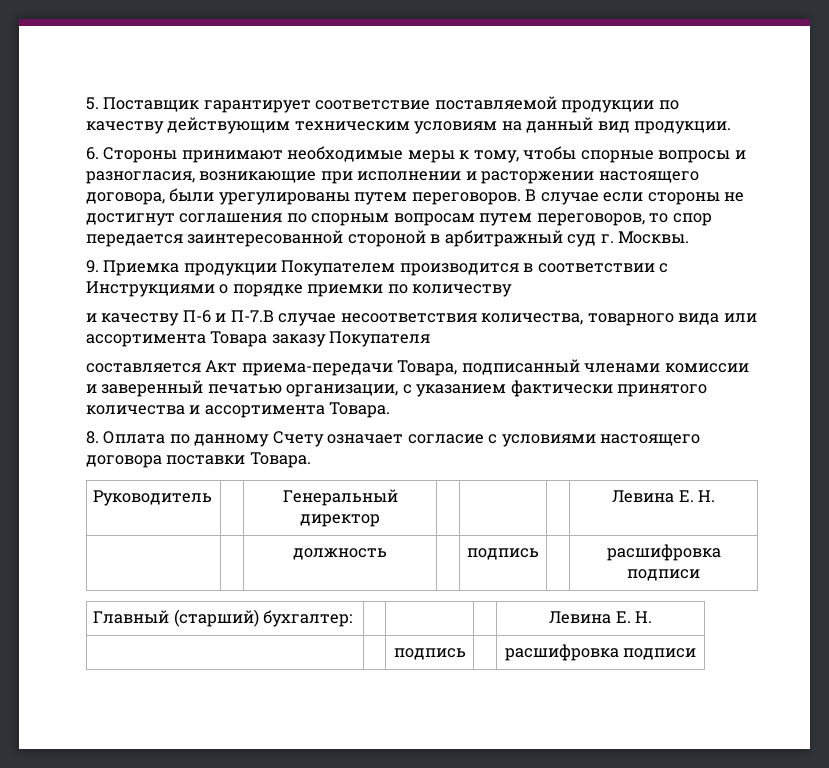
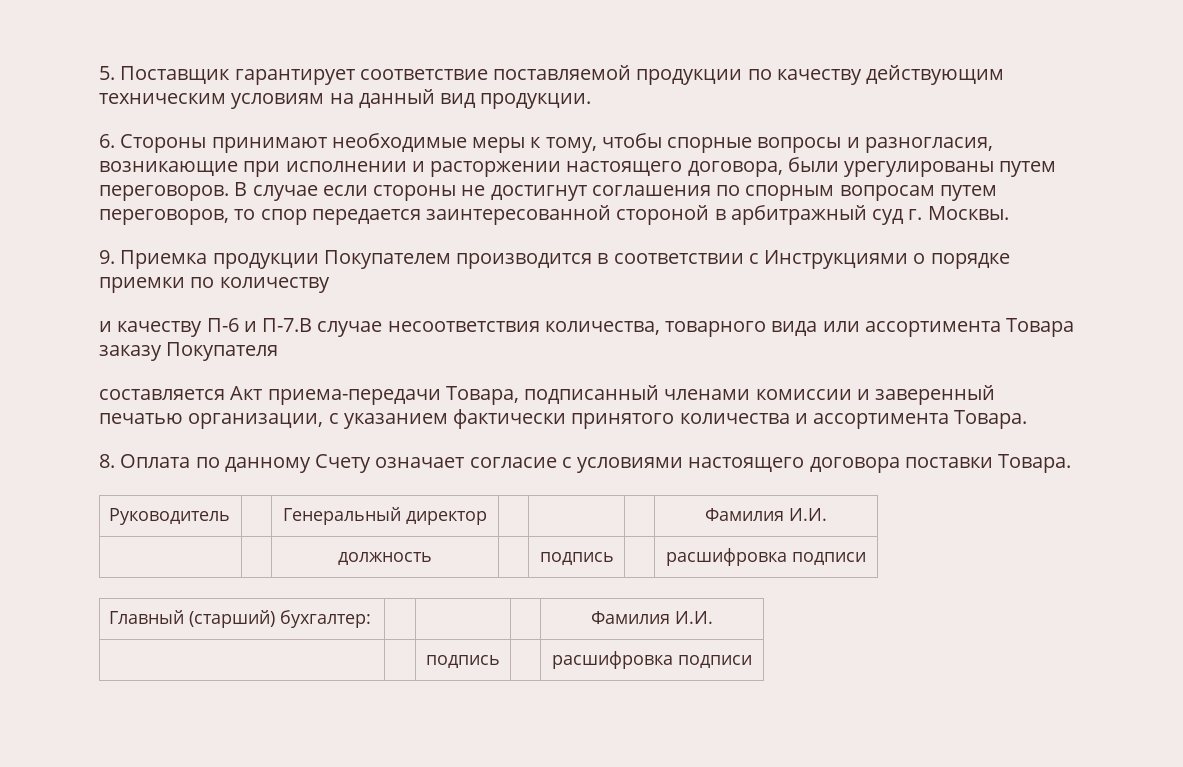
[612,490,715,503] Левина Е. Н. -> [705,508,827,521] Фамилия И.И.
[549,611,652,624] Левина Е. Н. -> [591,611,713,624] Фамилия И.И.

